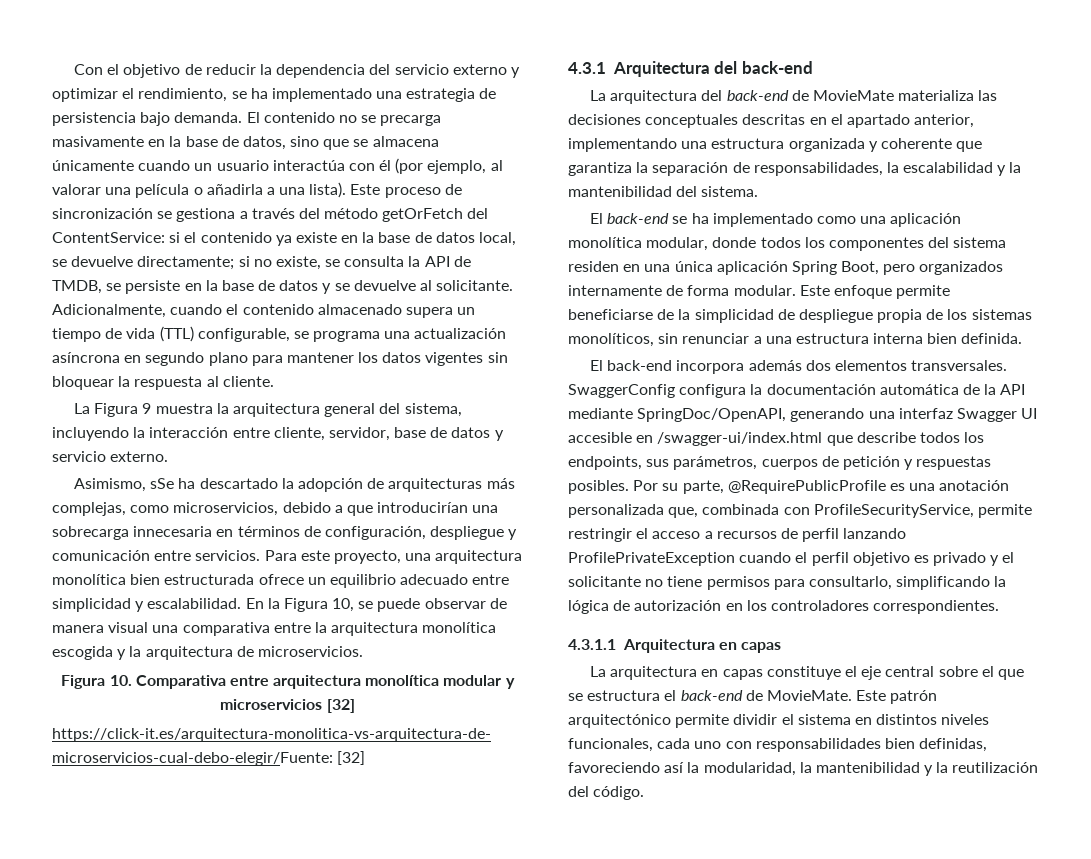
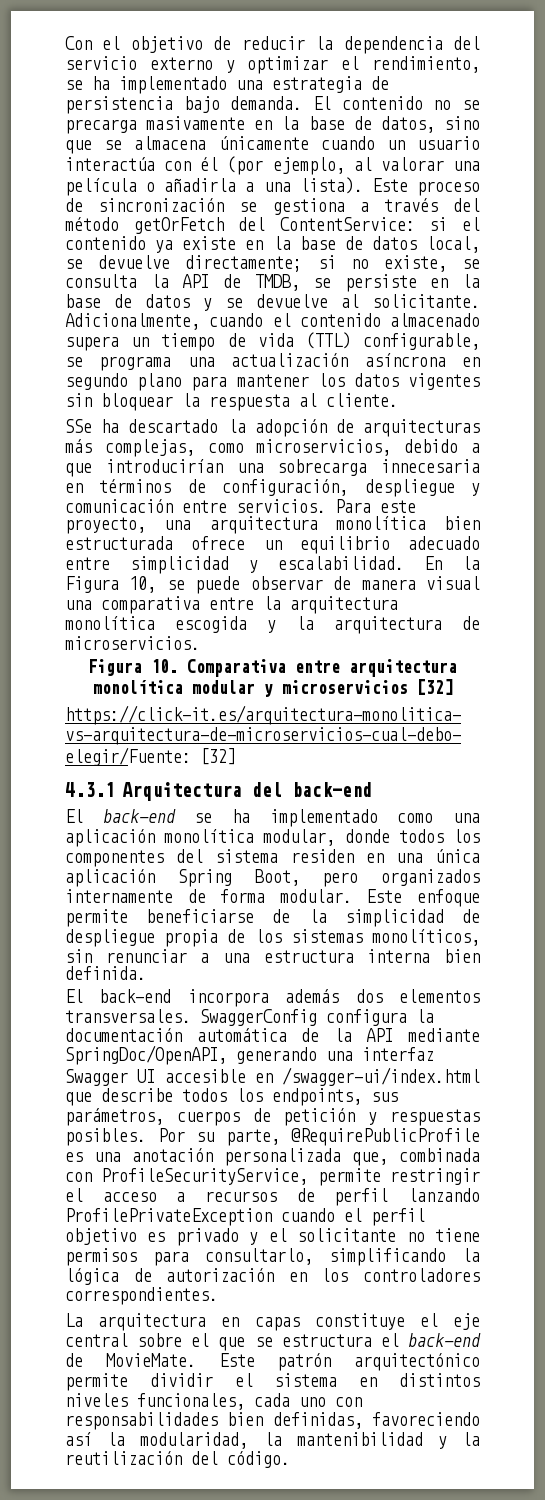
[74,403,462,417] [52,427,504,441] [52,451,169,462] [74,478,175,492] La Figura 9 muestra la arquitectura general del sistema, incluyendo la interacción entre cliente, servidor, base de datos y servicio externo. // Asimismo, sSe -> [65,419,92,433] SSe
[590,90,998,104] [568,114,975,128] [568,138,983,152] [568,162,1022,176] [568,186,759,197] // La arquitectura del back-end de MovieMate materializa las decisiones conceptuales descritas en el apartado anterior, implementando una estructura organizada y coherente que garantiza la separación de responsabilidades, la escalabilidad y la mantenibilidad del sistema. -> (372, 789) none
[568,639,782,653] // 4.3.1.1 Arquitectura en capas -> (218, 1296) none

